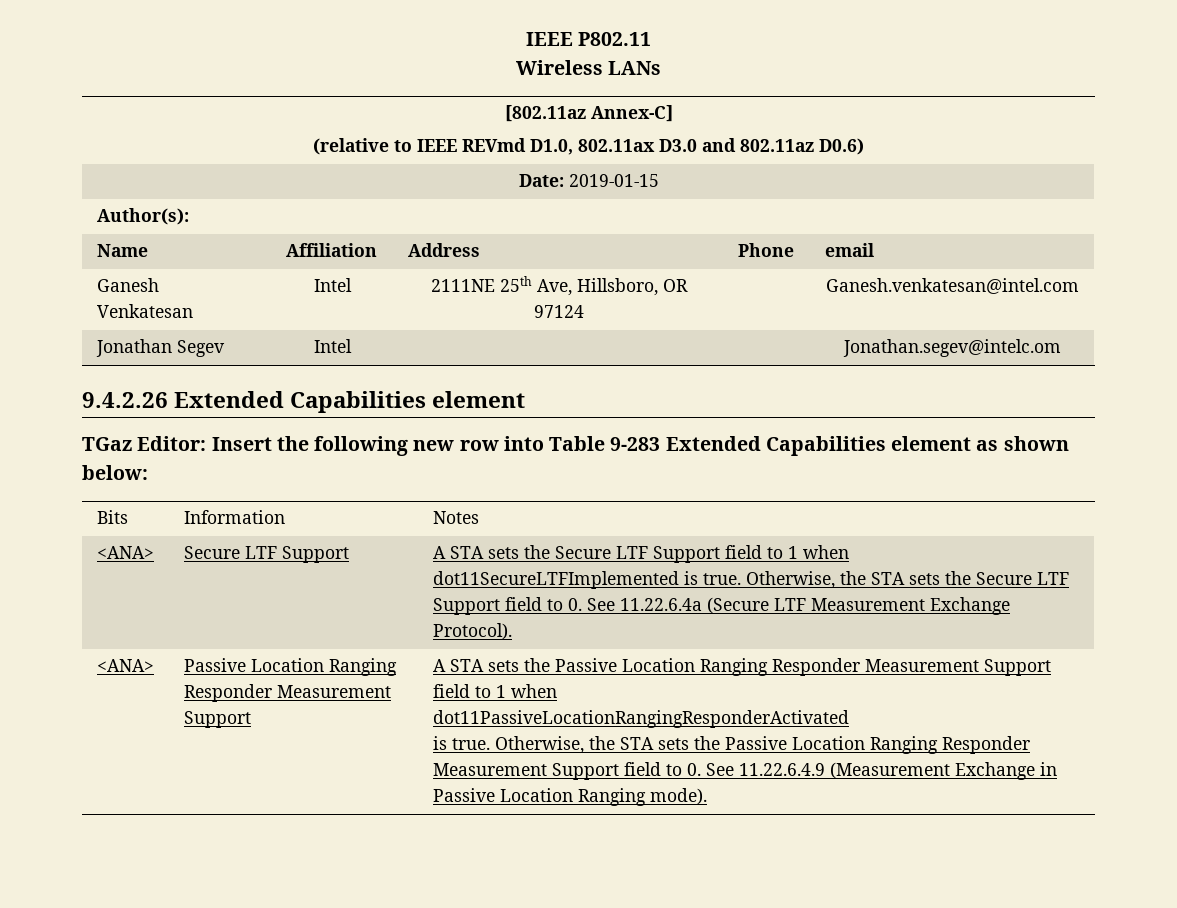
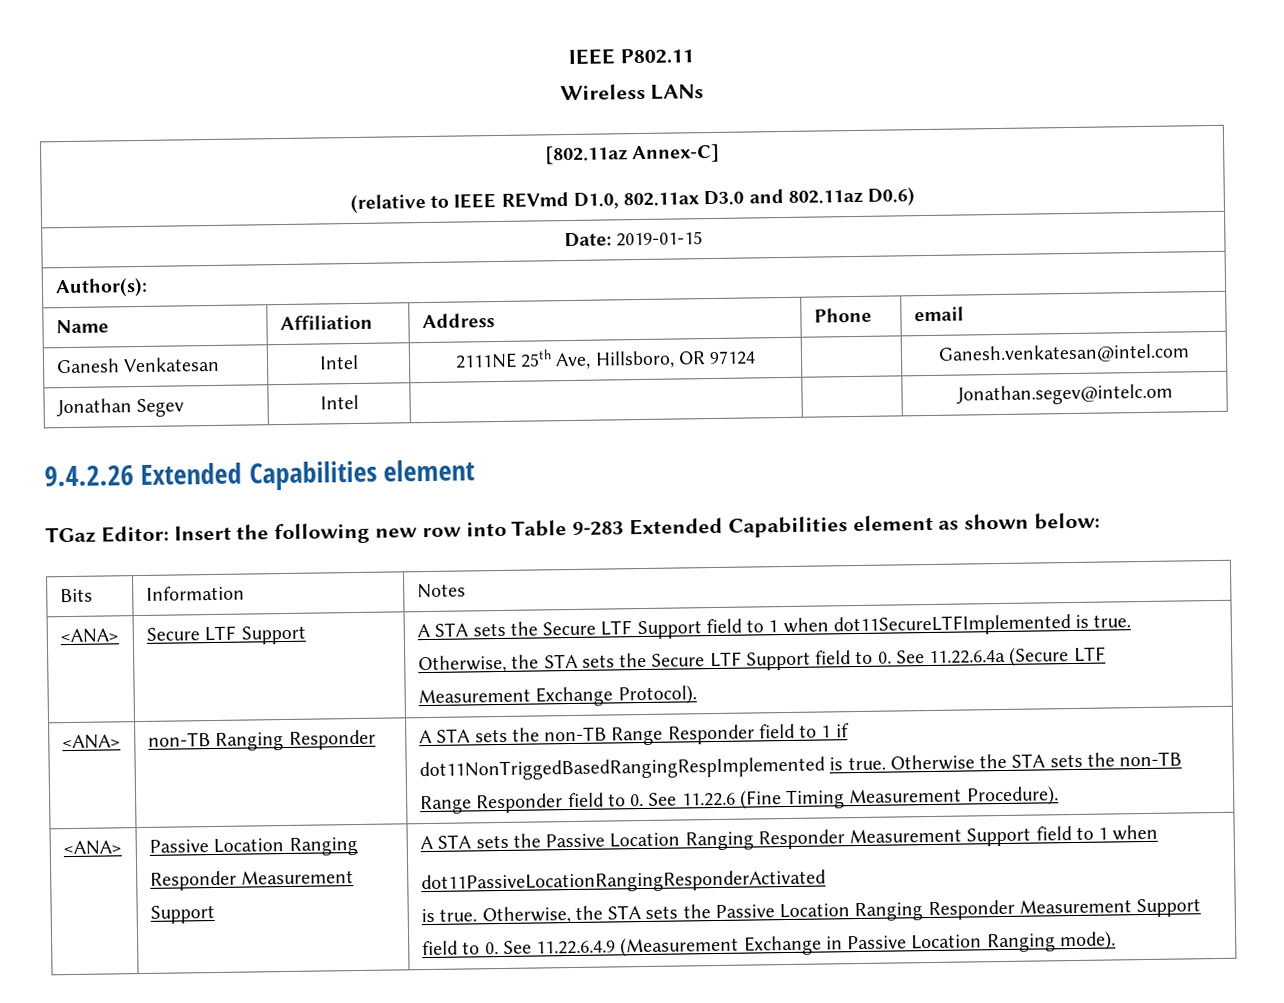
(512, 631) none -> [61,734,121,750] [147,729,376,751] [418,723,850,746] [418,751,1183,782] [419,786,1059,815] // <ANA> | non-TB Ranging Responder | A STA sets the non-TB Range Responder field to 1 if dot11NonTriggedBasedRangingRespImplemented is true. Otherwise the STA sets the non-TB Range Responder field to 0. See 11.22.6 (Fine Timing Measurement Procedure).

